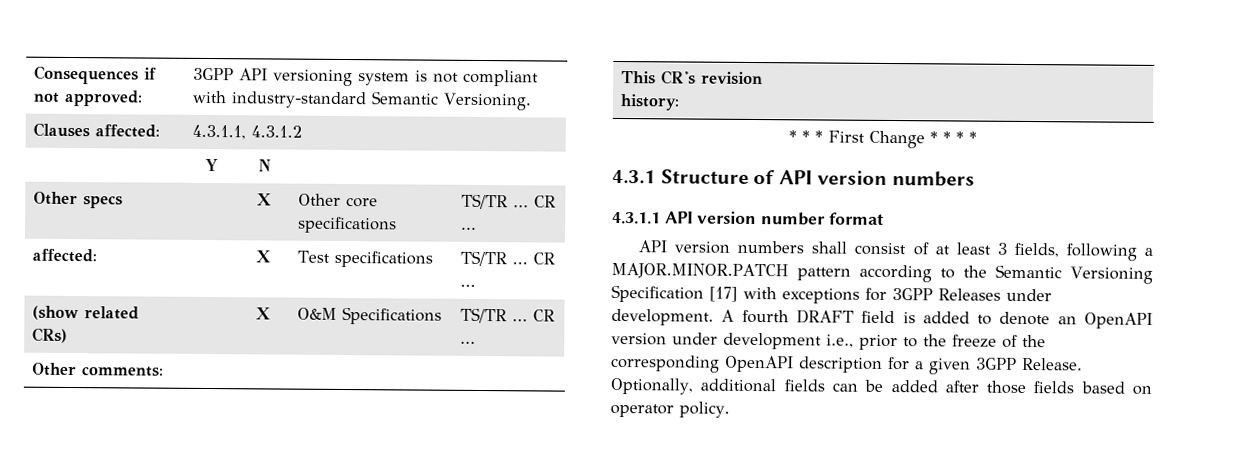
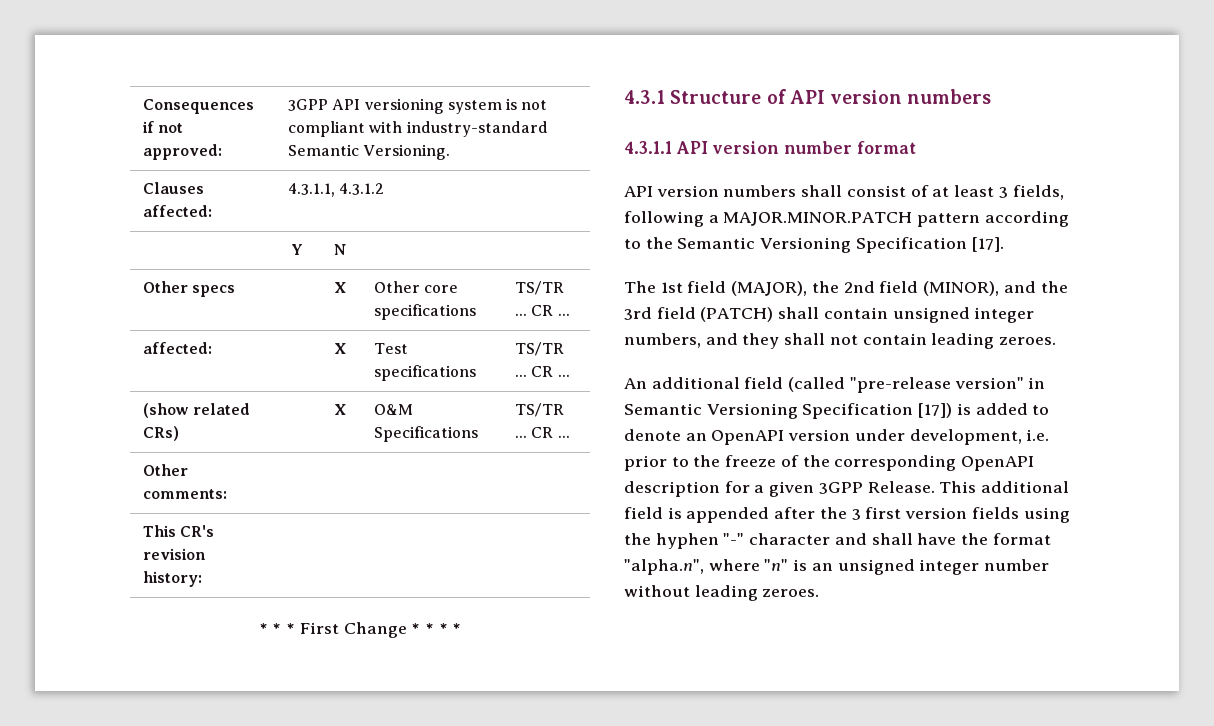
[709,286,1052,304] [611,308,896,326] [17] with exceptions for 3GPP Releases under development. A fourth DRAFT field -> [971,237,1004,252] [624,281,1068,296] [624,307,1035,323] [624,333,1057,349] [624,377,1046,393] [624,403,953,419] [17]. // The 1st field (MAJOR), the 2nd field (MINOR), and the 3rd field (PATCH) shall contain unsigned integer numbers, and they shall not contain leading zeroes. // An additional field (called "pre-release version" in Semantic Versioning Specification [17])
[723,332,854,350] development i.e., -> [909,429,1050,445] development, i.e.
[610,377,1152,395] [610,401,730,418] Optionally, additional fields can be added after those fields based on operator policy. -> [939,481,1070,493] [624,507,1070,523] [624,533,1051,549] [624,559,1050,575] [624,585,820,601] This additional field is appended after the 3 first version fields using the hyphen "-" character and shall have the format "alpha.n", where "n" is an unsigned integer number without leading zeroes.

